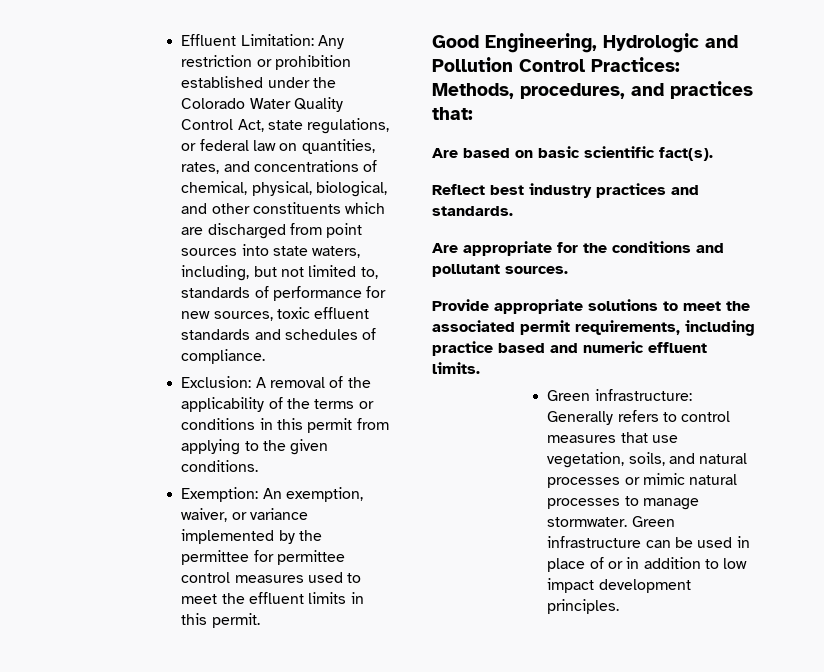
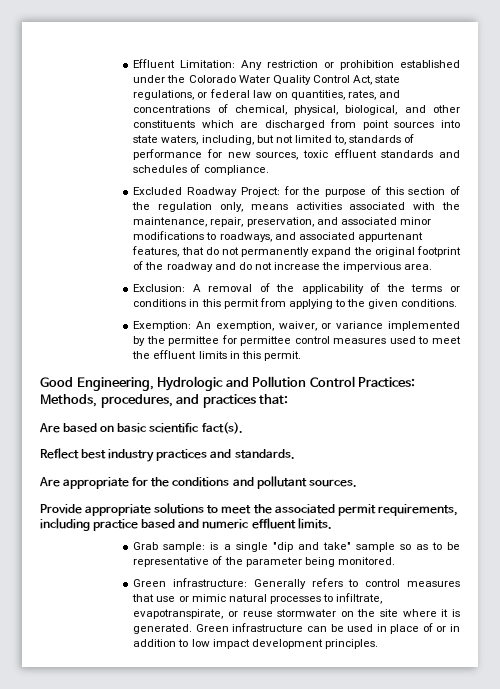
(266, 356) none -> [133,186,460,197] [132,202,460,212] [133,217,431,227] [133,231,423,242] [132,246,461,257] [133,261,433,272] // Excluded Roadway Project: for the purpose of this section of the regulation only, means activities associated with the maintenance, repair, preservation, and associated minor modifications to roadways, and associated appurtenant features, that do not permanently expand the original footprint of the roadway and do not increase the impervious area.
(480, 368) none -> [133,542,460,552] [133,556,395,567] // Grab sample: is a single "dip and take" sample so as to be representative of the parameter being monitored.
[547,452,748,468] [547,477,621,488] vegetation, soils, and natural processes -> (176, 599) none
[643,498,700,510] [547,517,628,527] manage stormwater. -> [336,593,383,604] [133,609,461,619] [133,624,193,634] infiltrate, evapotranspirate, or reuse stormwater on the site where it is generated.

